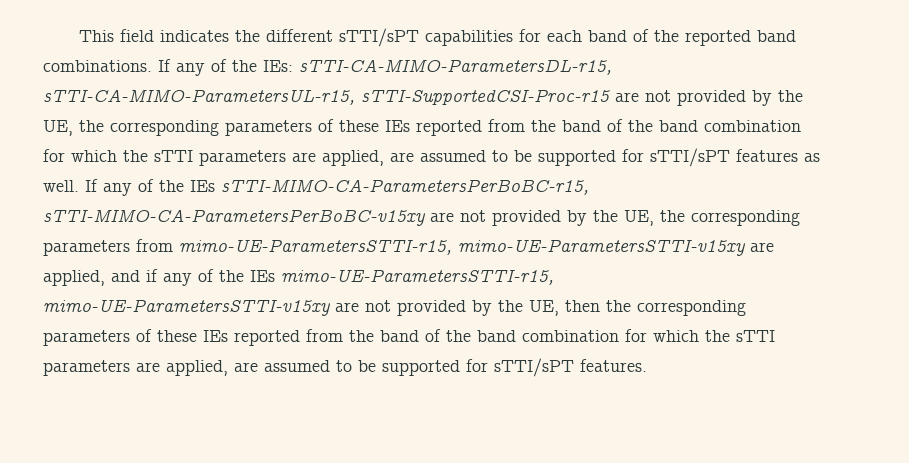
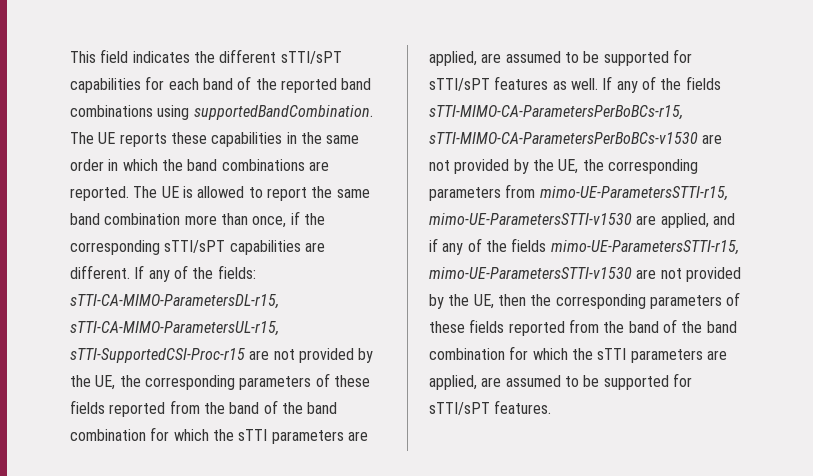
[43,59,293,76] combinations. If any of the IEs: -> [70,105,373,120] [70,132,360,147] [70,159,329,171] [70,186,370,201] [70,211,325,228] [70,240,325,255] [70,265,256,282] combinations using supportedBandCombination. The UE reports these capabilities in the same order in which the band combinations are reported. The UE is allowed to report the same band combination more than once, if the corresponding sTTI/sPT capabilities are different. If any of the fields:
[385,120,410,132] IEs -> [70,400,105,414] fields
[190,179,589,195] [43,209,425,226] IEs sTTI-MIMO-CA-ParametersPerBoBC-r15, sTTI-MIMO-CA-ParametersPerBoBC-v15xy -> [685,76,721,90] [429,105,683,120] [429,132,698,144] fields sTTI-MIMO-CA-ParametersPerBoBCs-r15, sTTI-MIMO-CA-ParametersPerBoBCs-v1530
[458,239,745,256] mimo-UE-ParametersSTTI-v15xy -> [429,213,632,225] mimo-UE-ParametersSTTI-v1530
[250,269,554,285] [43,299,330,316] IEs mimo-UE-ParametersSTTI-r15, mimo-UE-ParametersSTTI-v15xy -> [511,238,739,255] [429,267,632,279] fields mimo-UE-ParametersSTTI-r15, mimo-UE-ParametersSTTI-v1530
[203,330,228,342] IEs -> [469,319,505,333] fields

